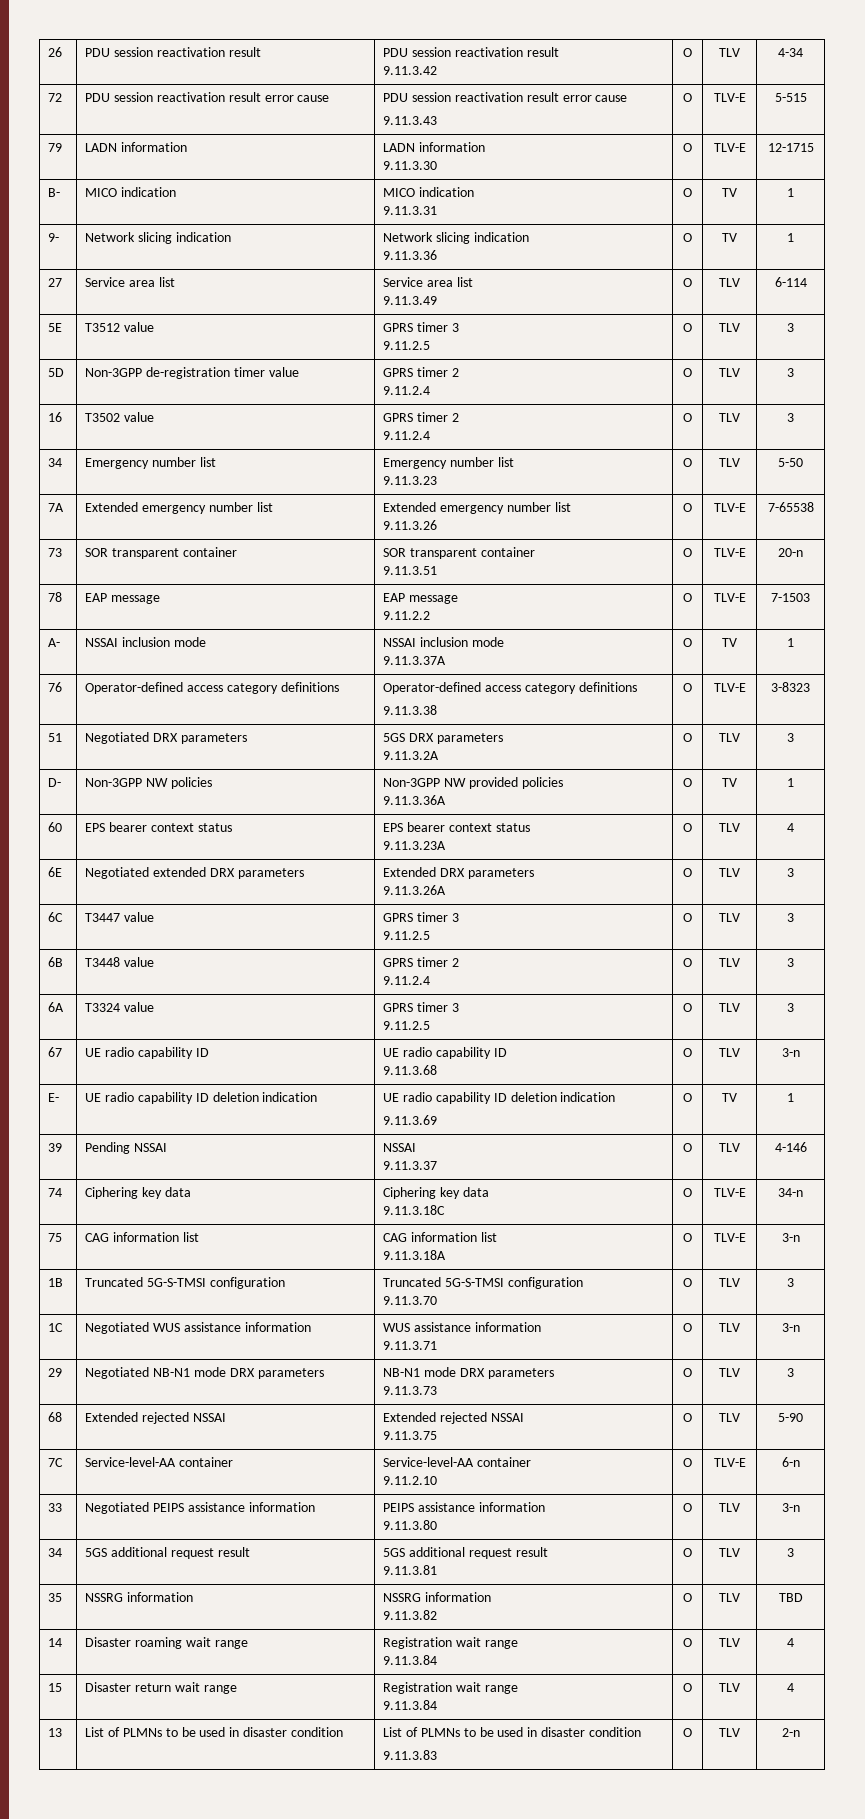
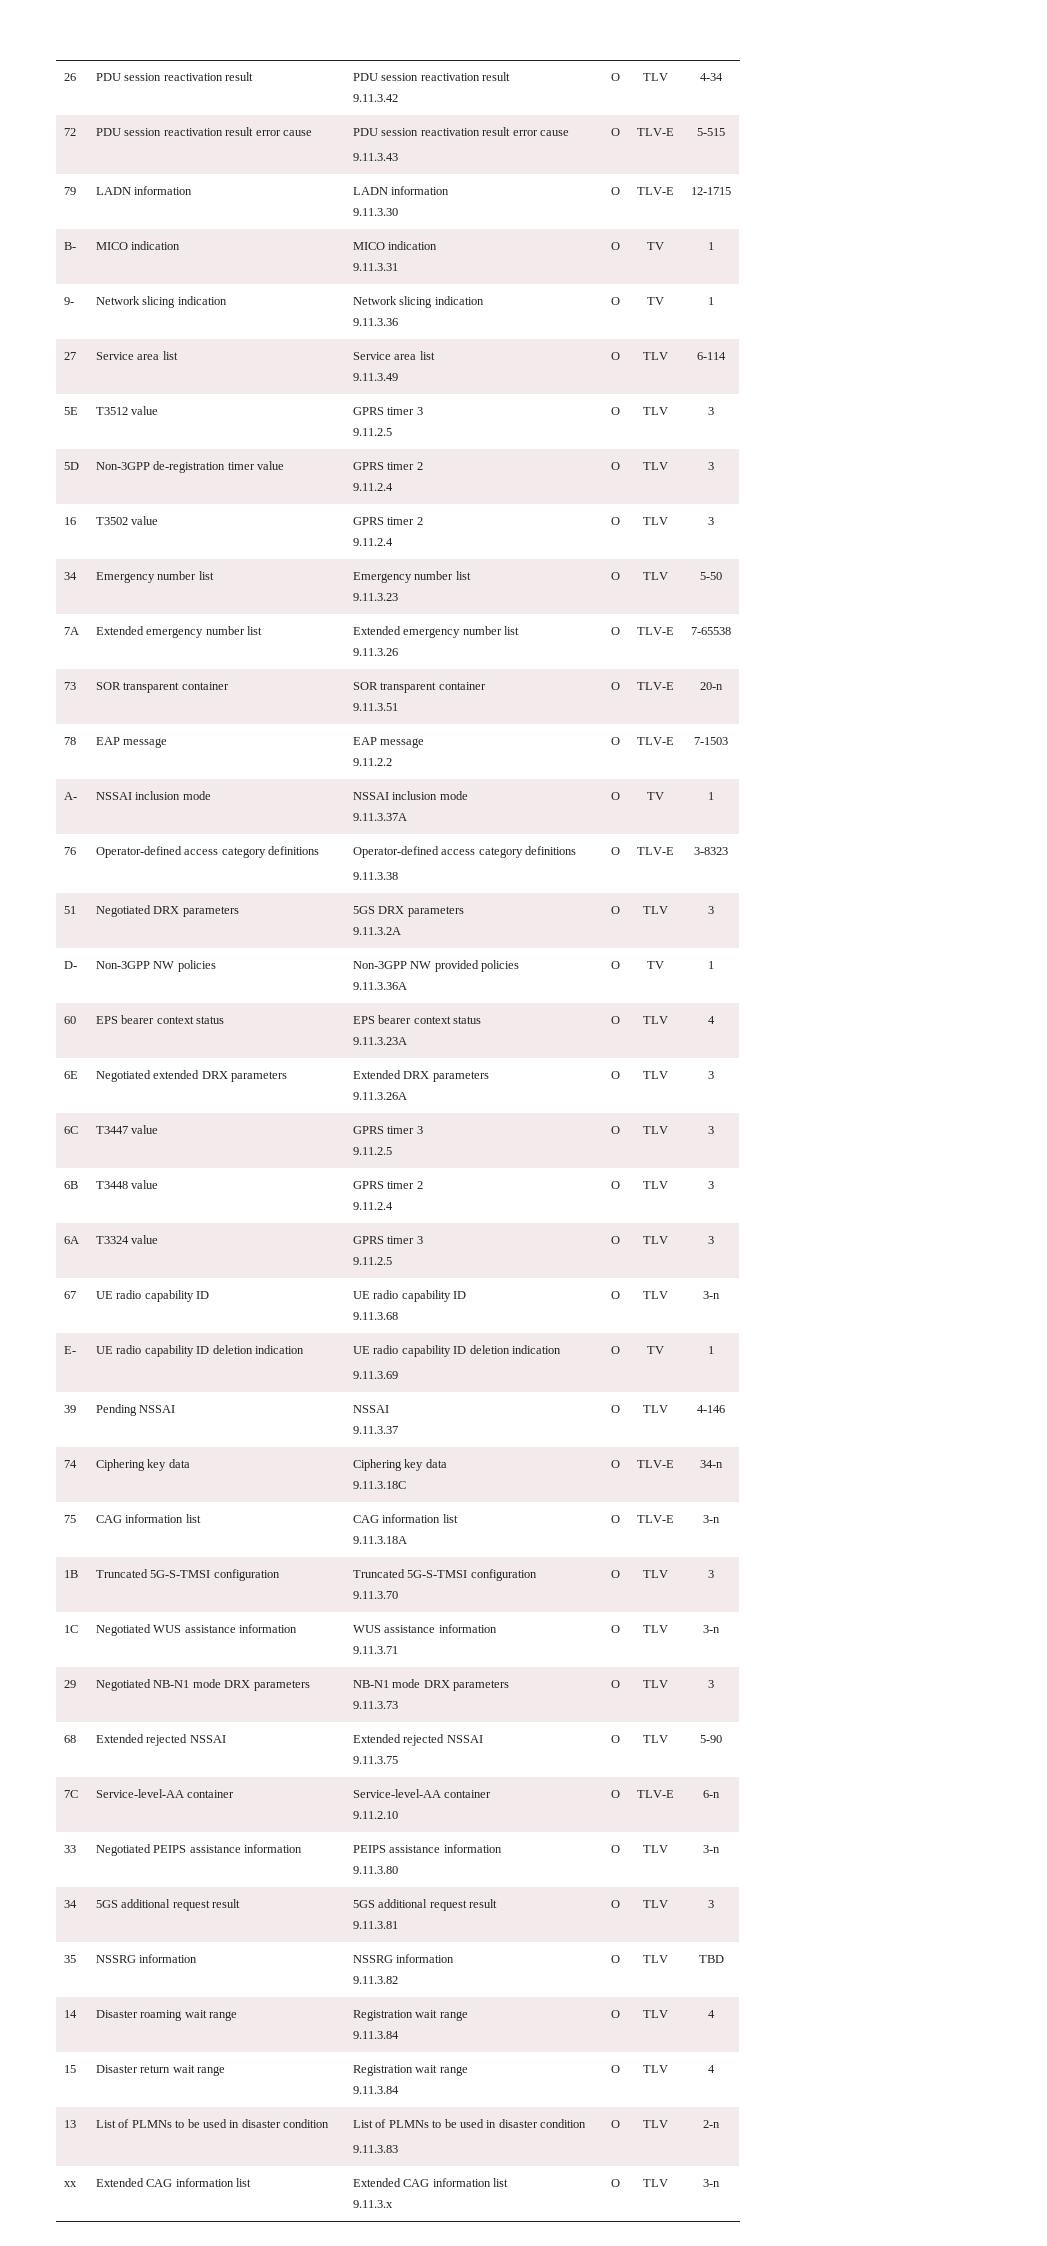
(800, 1732) none -> [64,2181,78,2187] [96,2178,252,2187] [353,2178,509,2187] [353,2200,394,2208] [611,2179,620,2187] [643,2179,668,2187] [703,2179,720,2187] // xx | Extended CAG information list | Extended CAG information list // 9.11.3.x | O | TLV | 3-n

